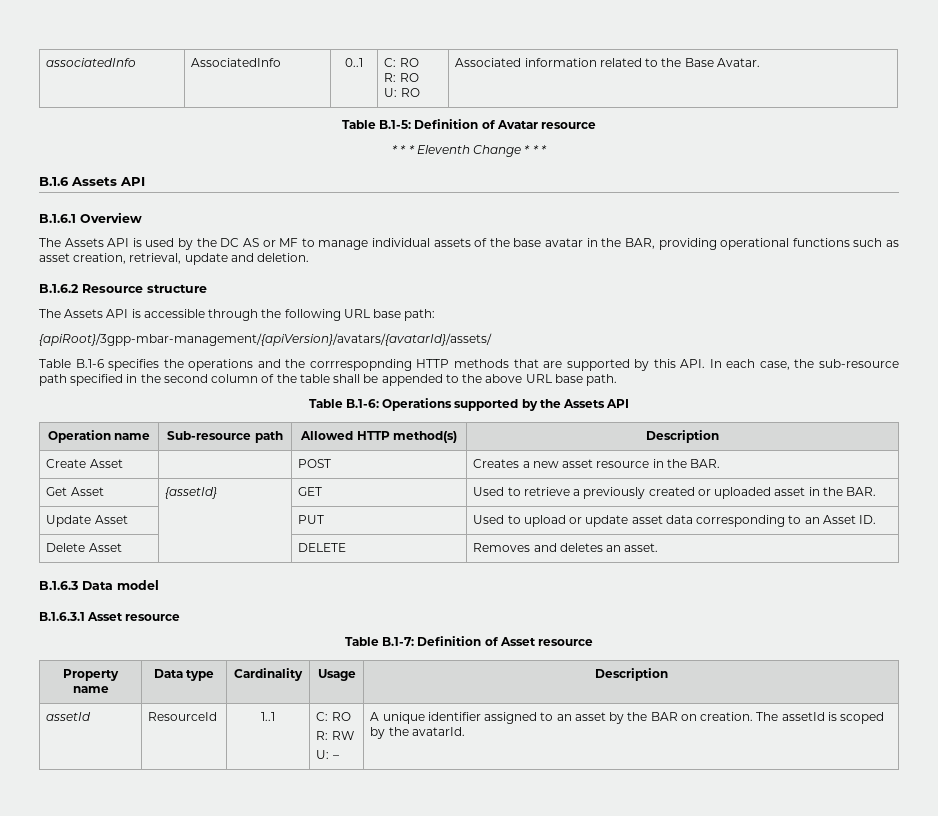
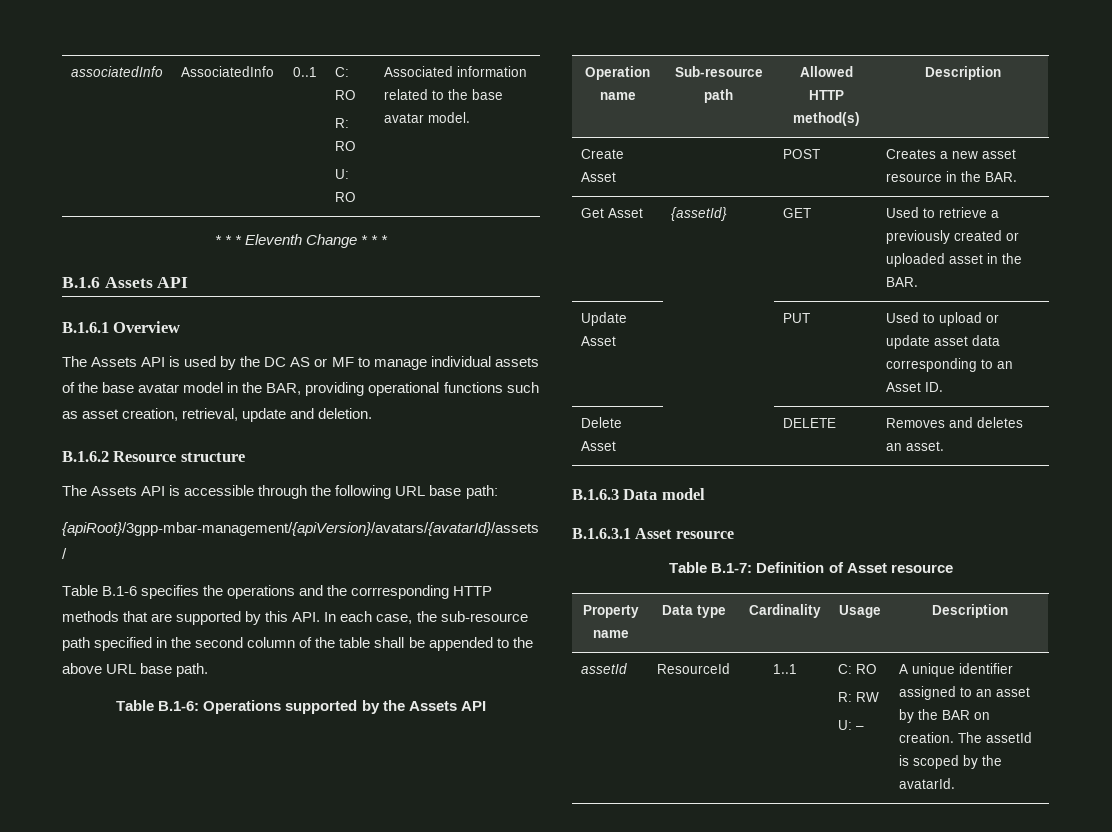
[684,58,760,67] [341,119,597,129] Base Avatar. // Table B.1-5: Definition of Avatar resource -> [471,89,503,100] [383,112,470,123] base avatar model.
(584, 242) none -> [183,382,224,393] model
[309,359,412,371] corrrespopnding -> [351,585,450,599] corrresponding

